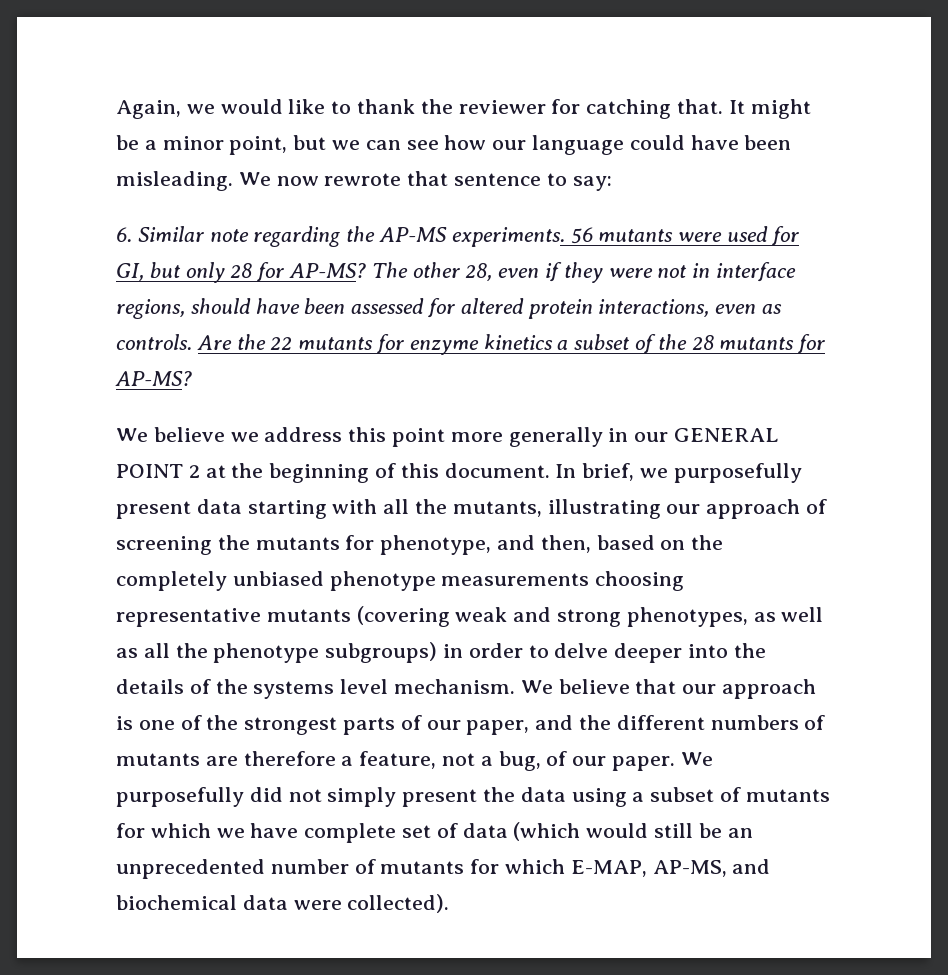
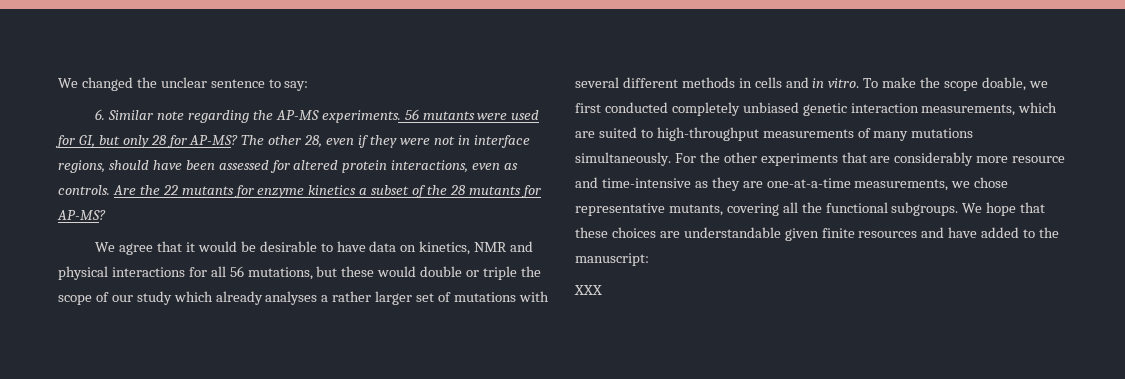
[116,99,811,119] [116,135,792,155] [116,171,449,191] Again, we would like to thank the reviewer for catching that. It might be a minor point, but we can see how our language could have been misleading. We now rewrote that -> [58,77,207,91] We changed the unclear
[153,427,779,447] [116,463,802,483] [116,499,828,519] [116,535,724,555] [116,571,685,591] [116,606,824,627] [116,642,766,663] [116,679,817,699] [116,715,826,735] [116,751,713,771] [116,787,830,807] [116,822,753,843] [116,859,771,879] [116,894,450,913] believe we address this point more generally in our GENERAL POINT 2 at the beginning of this document. In brief, we purposefully present data starting with all the mutants, illustrating our approach of screening the mutants for phenotype, and then, based on the completely unbiased phenotype measurements choosing representative mutants (covering weak and strong phenotypes, as well as all the phenotype subgroups) in order to delve deeper into the details of the systems level mechanism. We believe that our approach is one of the strongest parts of our paper, and the different numbers of mutants are therefore a feature, not a bug, of our paper. We purposefully did not simply present the data using a subset of mutants for which we have complete set of data (which would still be an unprecedented number of mutants for which E-MAP, AP-MS, and biochemical data were collected). -> [119,241,534,255] [58,266,541,280] [58,291,549,305] [575,77,1048,91] [575,102,1058,116] [575,127,974,141] [575,152,1066,166] [575,177,1009,191] [575,202,1046,216] [575,227,1060,241] [575,253,649,266] [574,285,602,295] agree that it would be desirable to have data on kinetics, NMR and physical interactions for all 56 mutations, but these would double or triple the scope of our study which already analyses a rather larger set of mutations with several different methods in cells and in vitro. To make the scope doable, we first conducted completely unbiased genetic interaction measurements, which are suited to high-throughput measurements of many mutations simultaneously. For the other experiments that are considerably more resource and time-intensive as they are one-at-a-time measurements, we chose representative mutants, covering all the functional subgroups. We hope that these choices are understandable given finite resources and have added to the manuscript: // XXX

